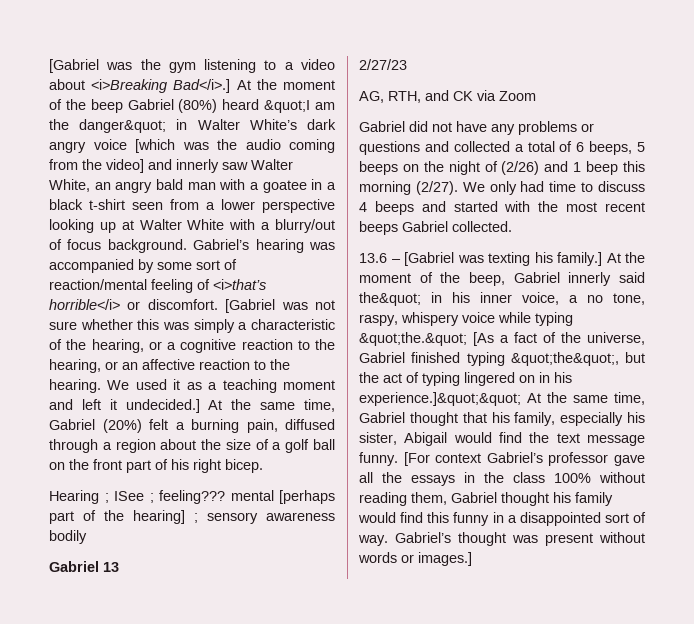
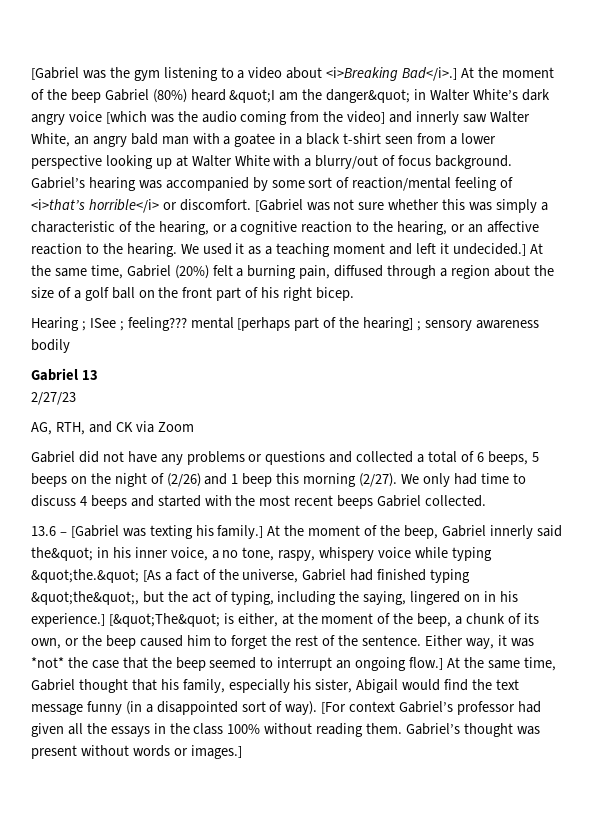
(405, 357) none -> [350,569,374,581] had
[422,372,572,386] [359,392,521,406] typing lingered on in his experience.]&quot;&quot; -> [230,591,518,605] [31,613,539,627] [31,635,534,649] [31,657,444,671] typing, including the saying, lingered on in his experience.] [&quot;The&quot; is either, at the moment of the beep, a chunk of its own, or the beep caused him to forget the rest of the sentence. Either way, it was *not* the case that the beep seemed to interrupt an ongoing flow.]
[359,452,398,466] funny. -> [86,701,318,715] funny (in a disappointed sort of way).
[614,455,645,466] gave -> [517,701,541,713] [31,723,64,737] had given
[411,492,613,506] [358,512,646,526] [358,535,388,546] them, Gabriel thought his family would find this funny in a disappointed sort of way. -> [366,723,403,734] them.

